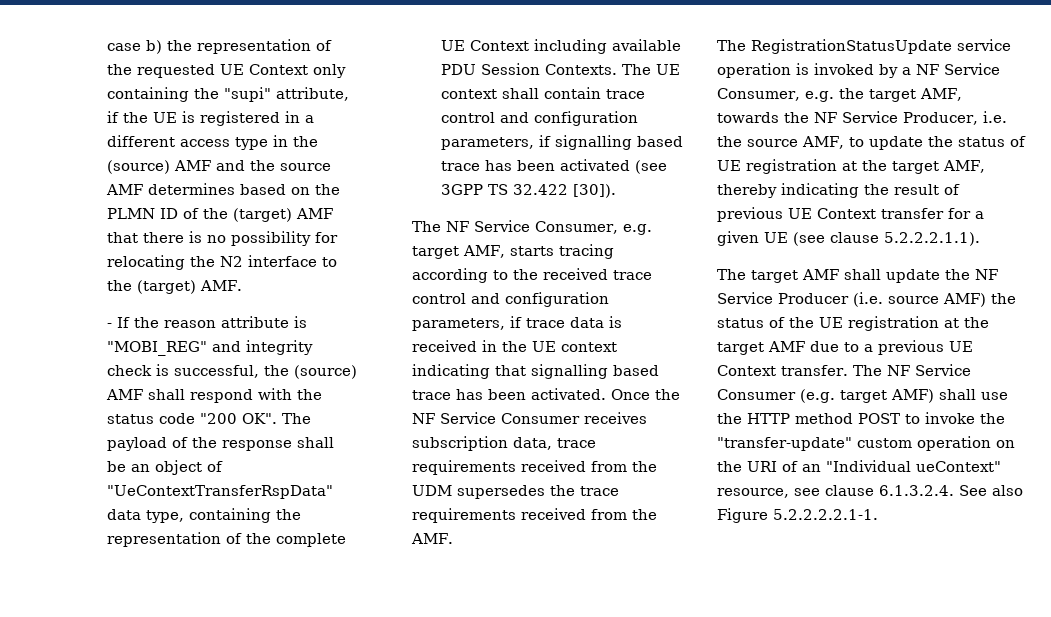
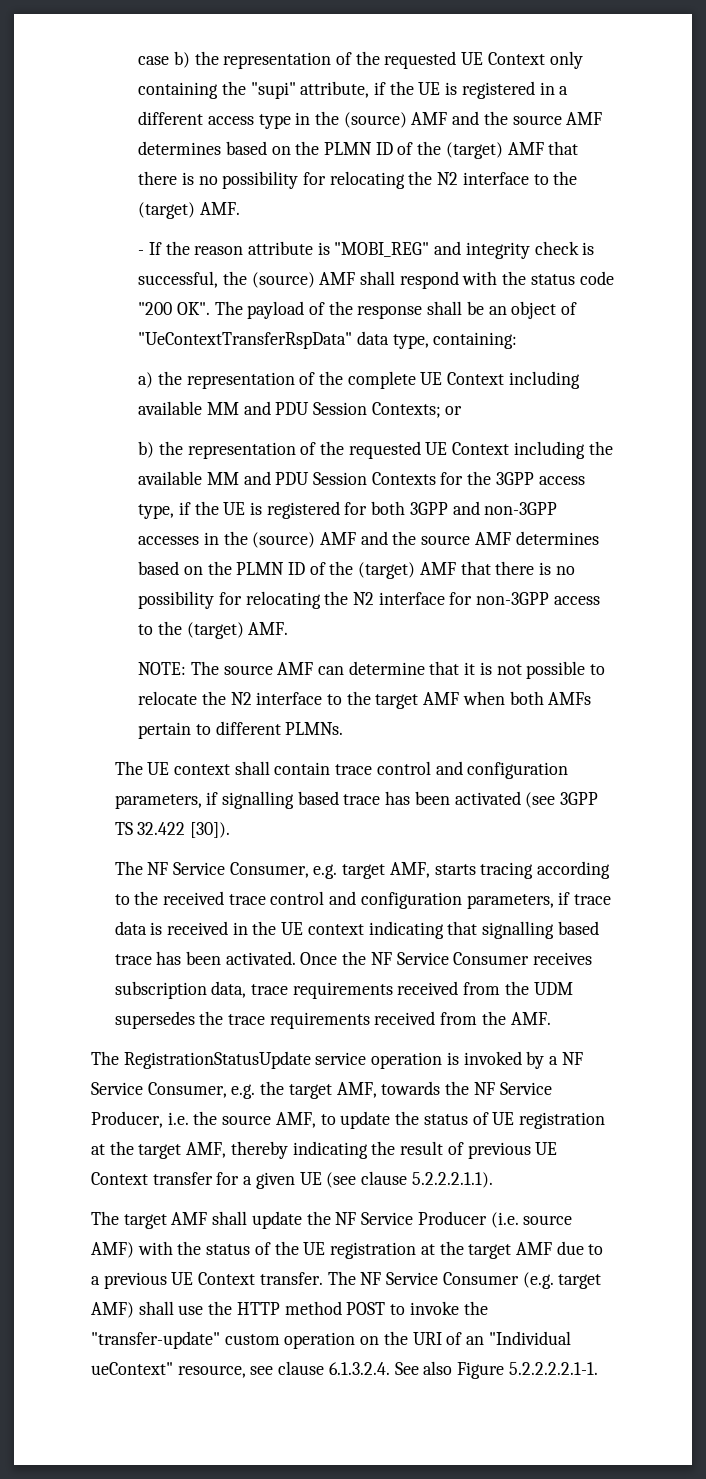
[188,508,271,523] containing -> [433,332,518,349] [138,372,154,388] containing: // a)
[440,63,617,75] PDU Session Contexts. -> [206,401,463,418] [138,441,613,459] [138,471,585,485] [138,501,558,519] [138,531,599,548] [138,561,575,579] [138,591,600,609] [138,621,289,639] [138,661,606,679] [138,691,592,709] [138,721,344,739] MM and PDU Session Contexts; or // b) the representation of the requested UE Context including the available MM and PDU Session Contexts for the 3GPP access type, if the UE is registered for both 3GPP and non-3GPP accesses in the (source) AMF and the source AMF determines based on the PLMN ID of the (target) AMF that there is no possibility for relocating the N2 interface for non-3GPP access to the (target) AMF. // NOTE: The source AMF can determine that it is not possible to relocate the N2 interface to the target AMF when both AMFs pertain to different PLMNs. //
(986, 300) none -> [137,1241,173,1255] with

